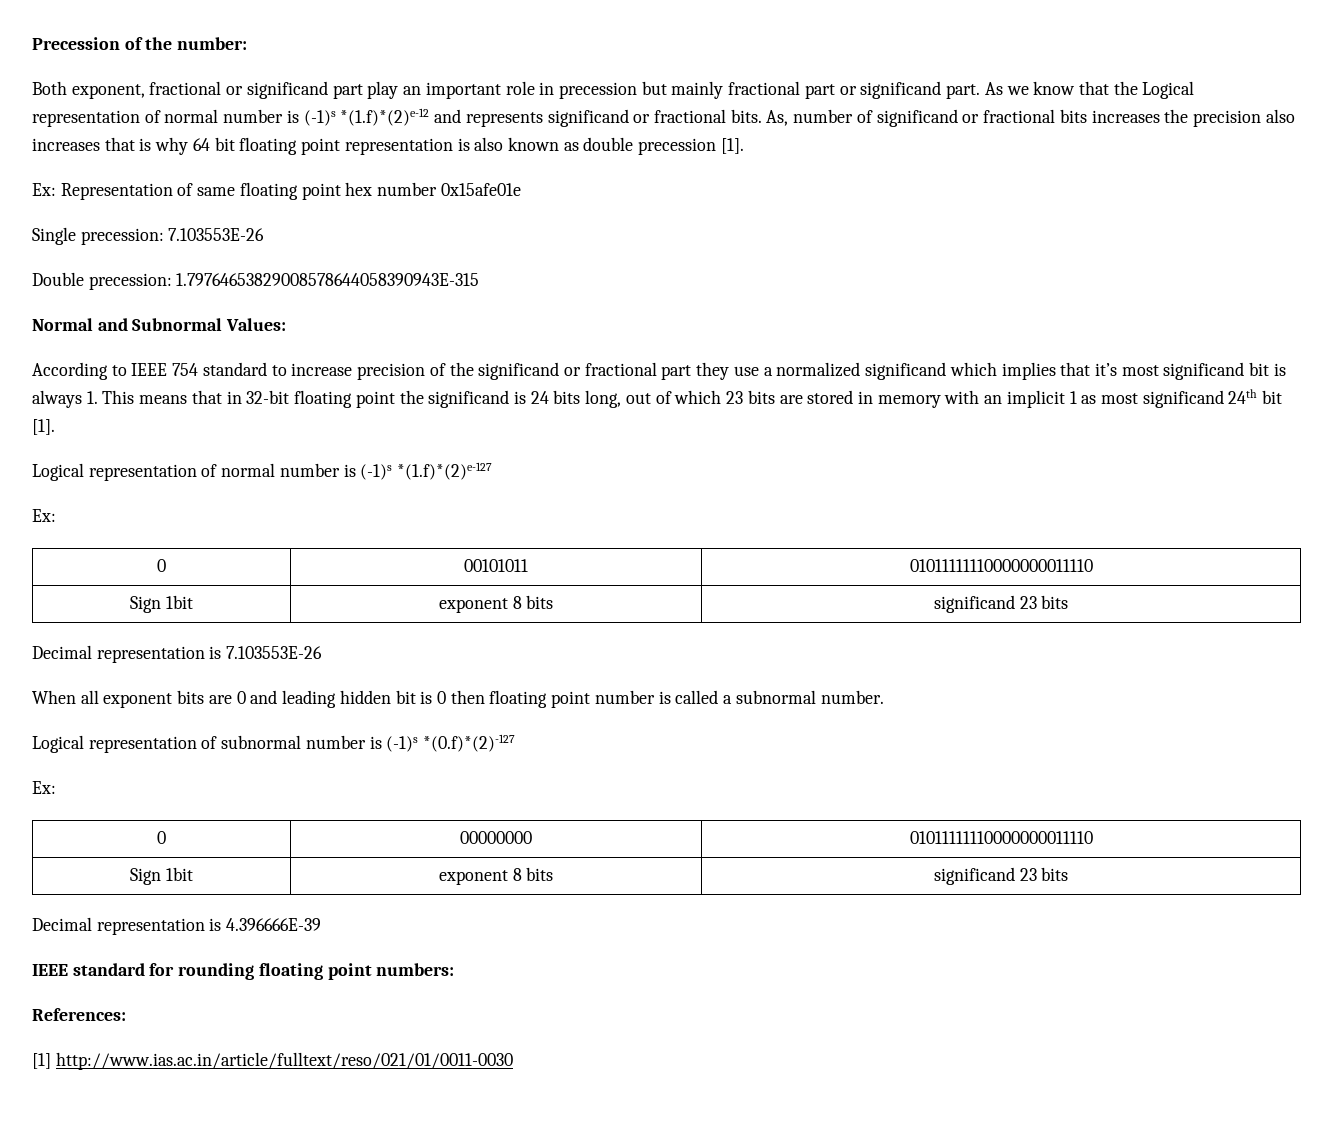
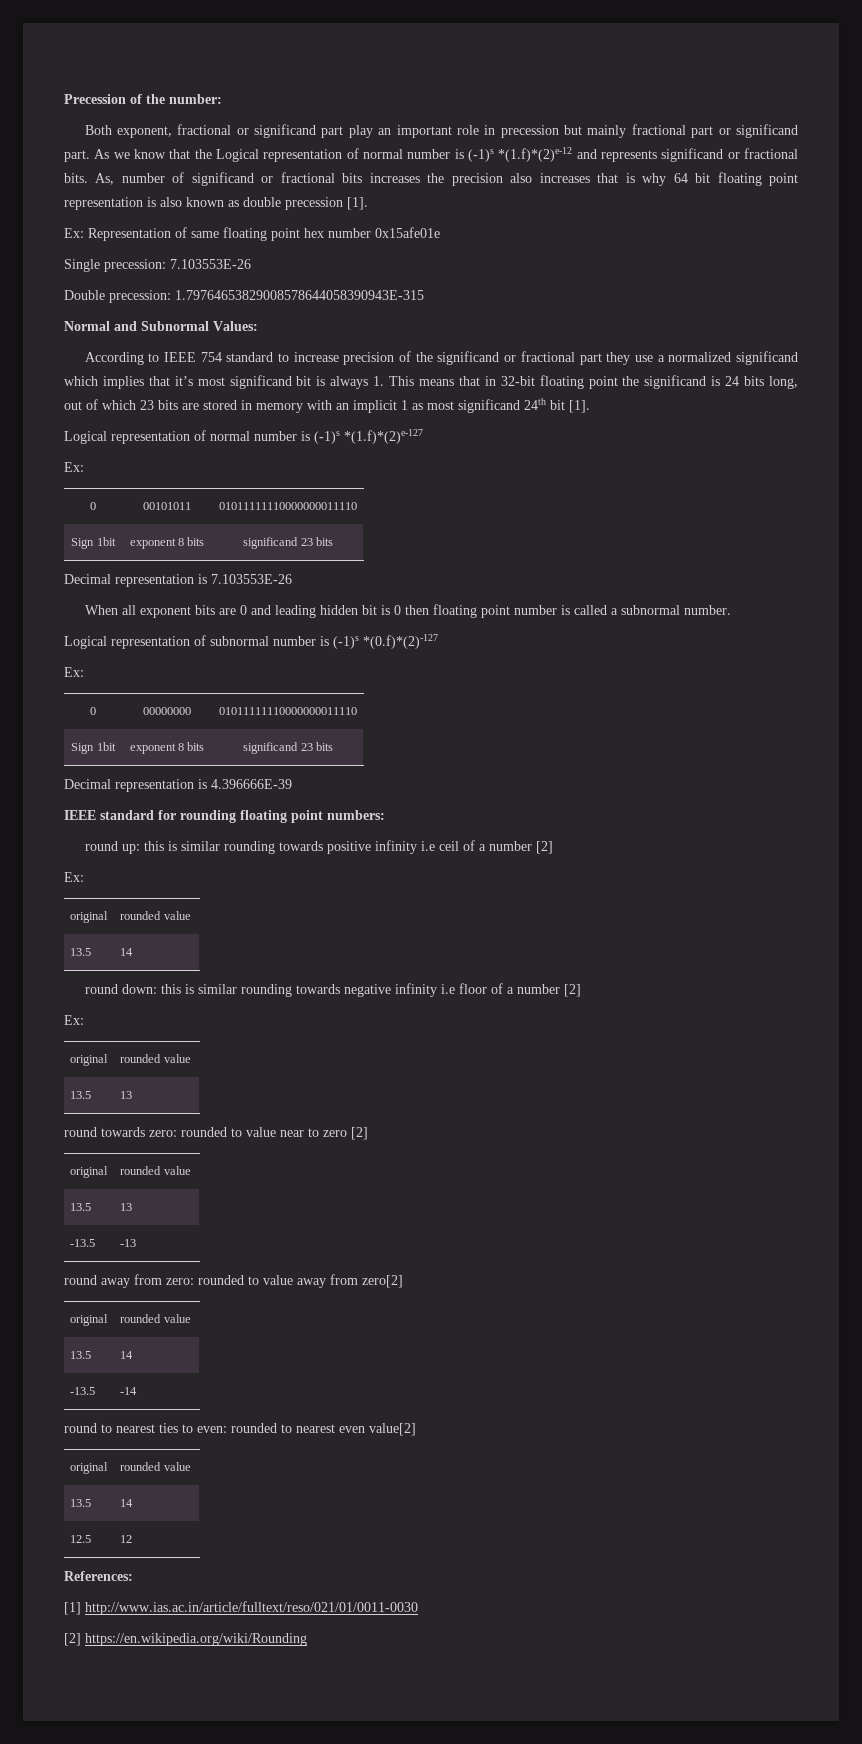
(455, 969) none -> [84,840,553,854] [64,872,84,882] [70,911,109,923] [120,911,191,920] [70,948,92,956] [120,948,134,956] [84,983,581,997] [64,1015,84,1025] [70,1054,109,1066] [120,1054,191,1063] [70,1091,92,1099] [120,1091,133,1099] [64,1127,368,1140] [70,1166,109,1178] [120,1166,191,1175] [70,1203,92,1211] [120,1203,133,1211] [70,1239,96,1247] [120,1239,137,1247] [64,1274,403,1288] [70,1314,109,1326] [120,1314,191,1323] [70,1351,92,1359] [120,1351,134,1359] [70,1387,96,1395] [120,1387,138,1395] [64,1423,416,1436] [70,1462,109,1474] [120,1462,191,1471] [70,1499,92,1507] [120,1499,134,1507] [70,1535,92,1543] [120,1535,133,1543] // round up: this is similar rounding towards positive infinity i.e ceil of a number [2] // Ex: // original | rounded value // 13.5 | 14 // round down: this is similar rounding towards negative infinity i.e floor of a number [2] // Ex: // original | rounded value // 13.5 | 13 // round towards zero: rounded to value near to zero [2] // original | rounded value // 13.5 | 13 // -13.5 | -13 // round away from zero: rounded to value away from zero[2] // original | rounded value // 13.5 | 14 // -13.5 | -14 // round to nearest ties to even: rounded to nearest even value[2] // original | rounded value // 13.5 | 14 // 12.5 | 12
(513, 1061) none -> [64,1633,307,1646] // [2] https://en.wikipedia.org/wiki/Rounding

